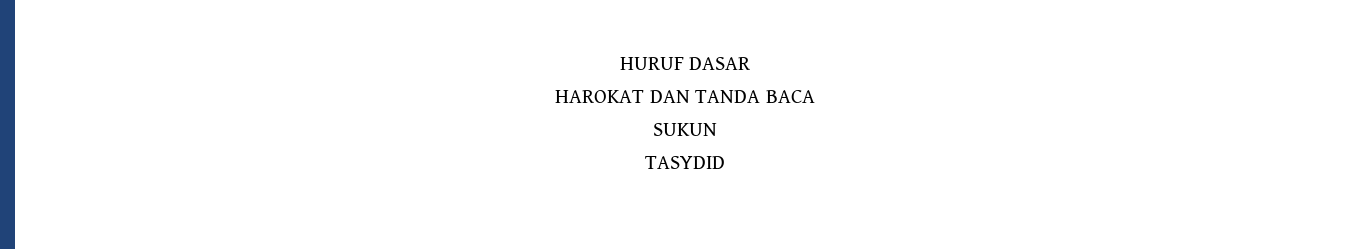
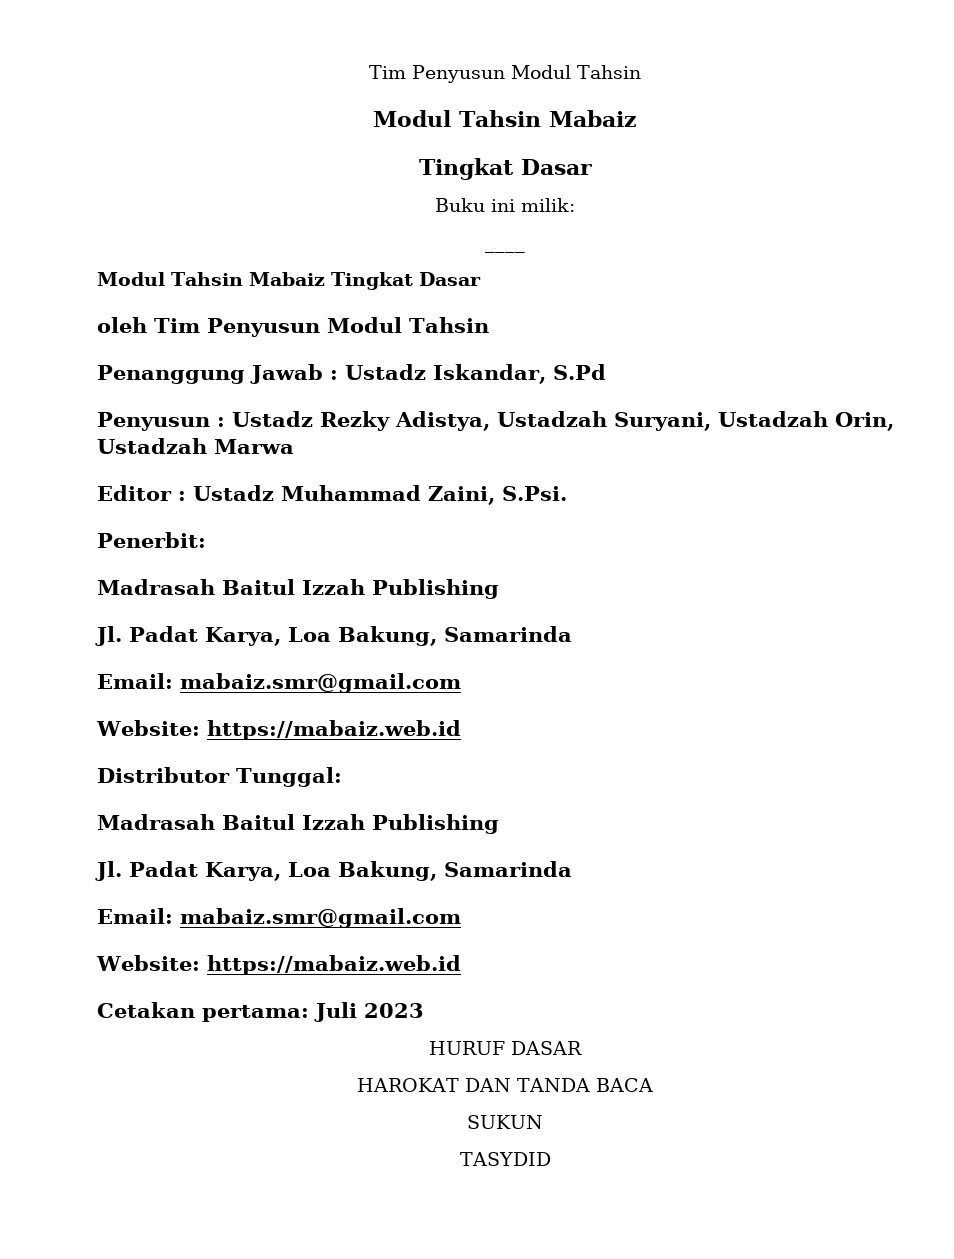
(619, 63) none -> [369,65,641,83] [373,110,637,127] [418,158,592,180] [435,198,575,212] [485,249,525,253] [97,272,481,290] [97,317,489,337] [97,364,606,384] [97,411,894,431] [97,438,294,454] [97,485,567,505] [97,532,206,548] [97,579,499,599] [95,626,572,646] [97,673,461,693] [96,720,461,740] [97,767,342,787] [97,814,499,834] [95,861,572,881] [97,908,461,928] [96,955,461,975] [97,1002,424,1022] Tim Penyusun Modul Tahsin // Modul Tahsin Mabaiz // Tingkat Dasar // Buku ini milik: // ____ // Modul Tahsin Mabaiz Tingkat Dasar // oleh Tim Penyusun Modul Tahsin // Penanggung Jawab : Ustadz Iskandar, S.Pd // Penyusun : Ustadz Rezky Adistya, Ustadzah Suryani, Ustadzah Orin, Ustadzah Marwa // Editor : Ustadz Muhammad Zaini, S.Psi. // Penerbit: // Madrasah Baitul Izzah Publishing // Jl. Padat Karya, Loa Bakung, Samarinda // Email: mabaiz.smr@gmail.com // Website: https://mabaiz.web.id // Distributor Tunggal: // Madrasah Baitul Izzah Publishing // Jl. Padat Karya, Loa Bakung, Samarinda // Email: mabaiz.smr@gmail.com // Website: https://mabaiz.web.id // Cetakan pertama: Juli 2023 //

